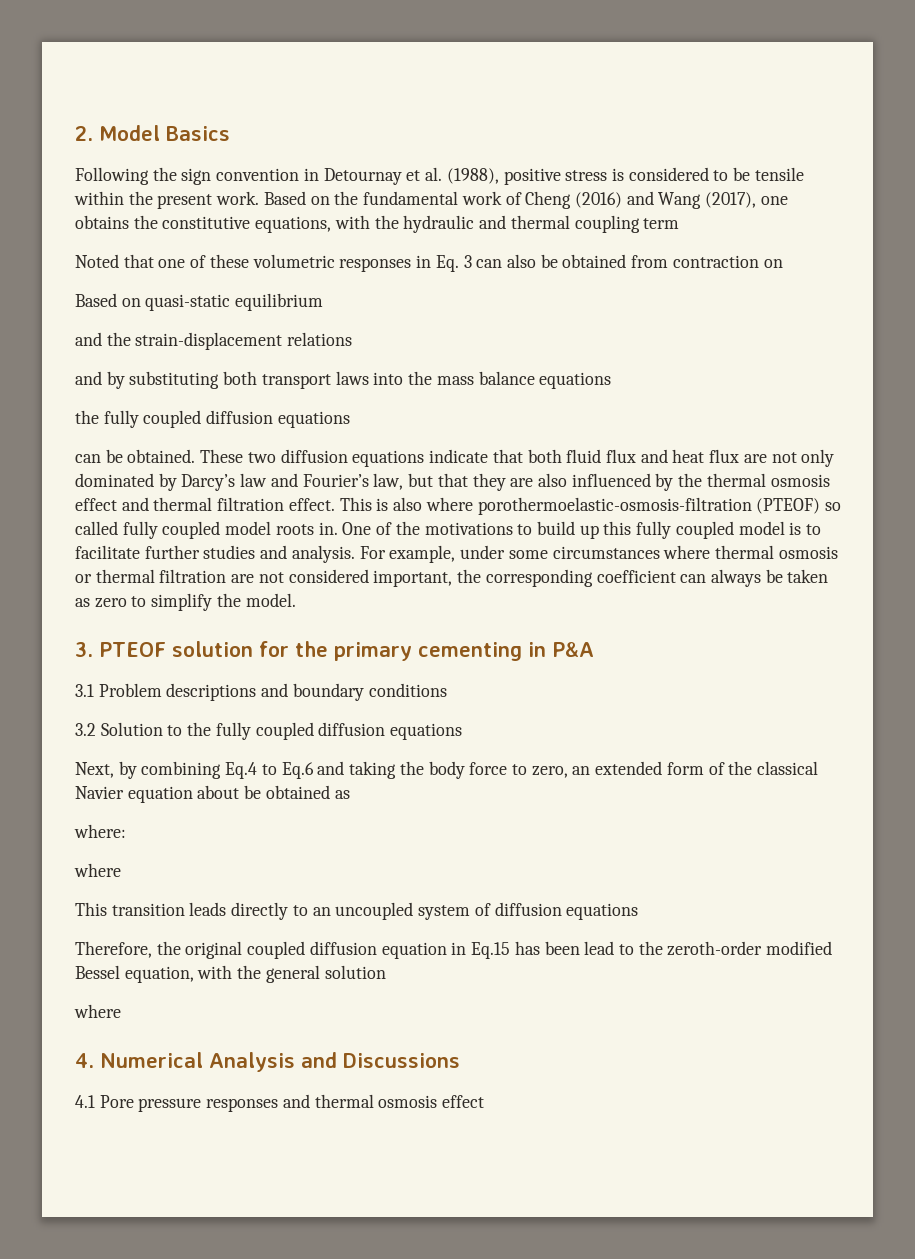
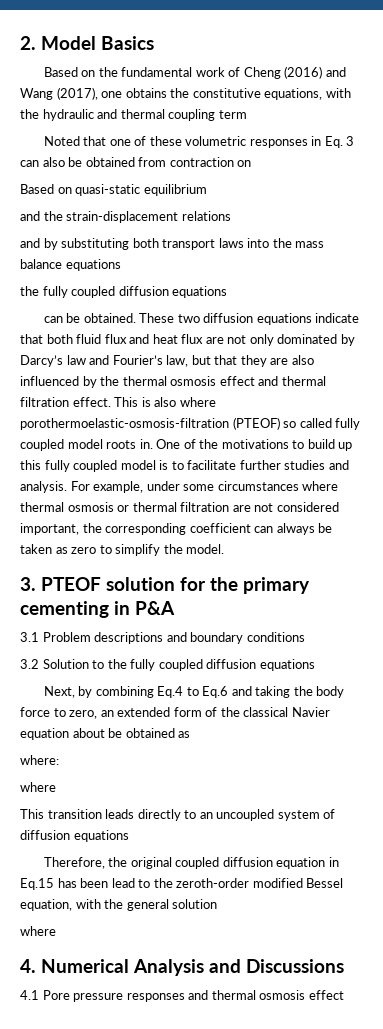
[75,167,804,185] [74,191,260,209] Following the sign convention in Detournay et al. (1988), positive stress is considered to be tensile within the present work. -> (154, 43) none

